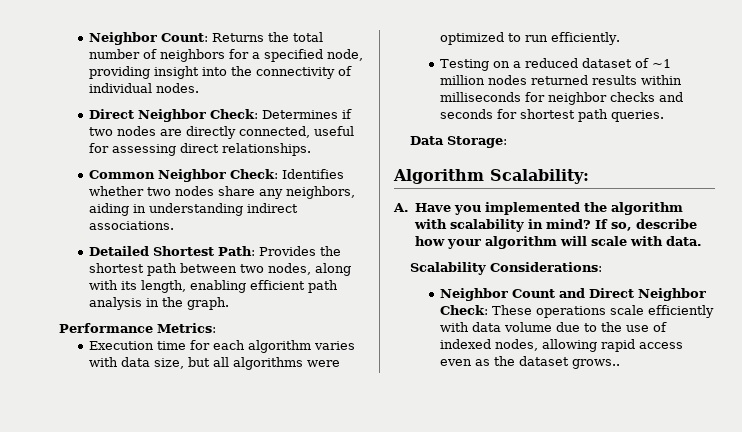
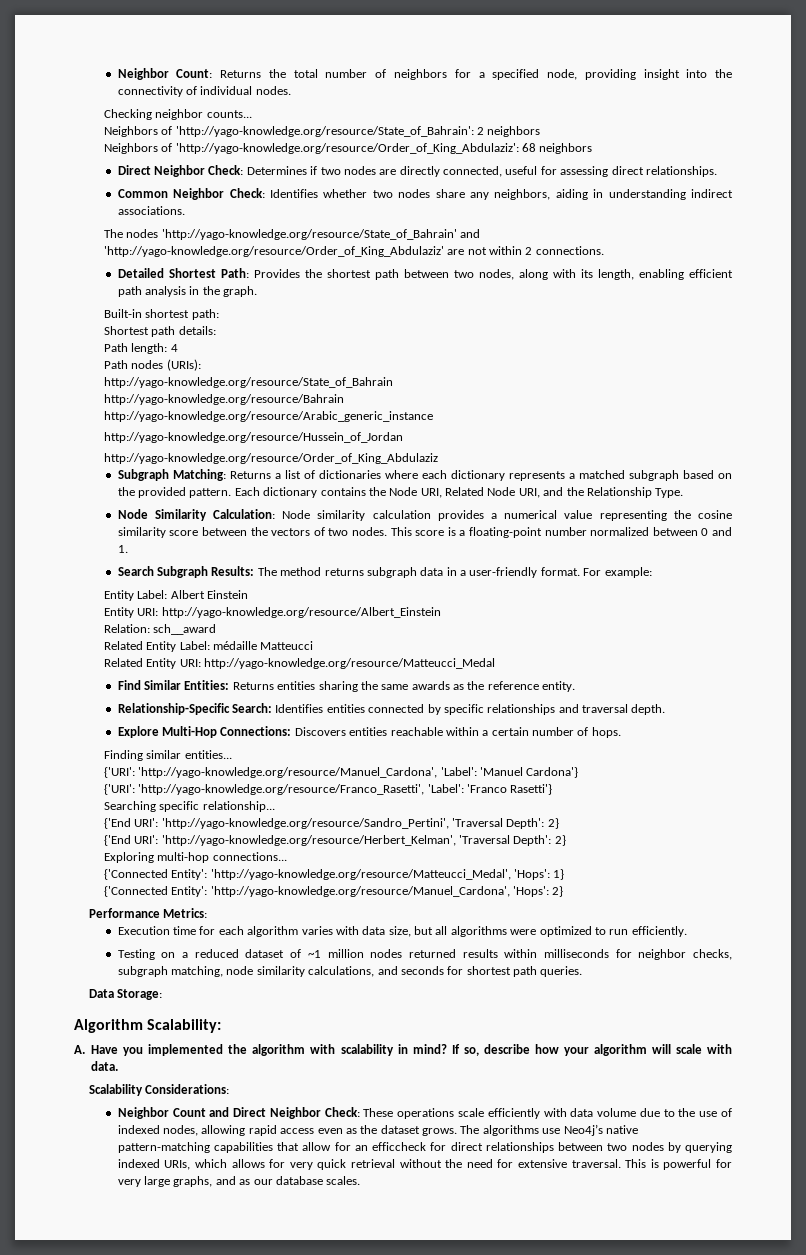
(200, 88) none -> [103,109,252,120] [103,126,541,137] [103,143,593,154] // Checking neighbor counts... // Neighbors of 'http://yago-knowledge.org/resource/State_of_Bahrain': 2 neighbors // Neighbors of 'http://yago-knowledge.org/resource/Order_of_King_Abdulaziz': 68 neighbors
(175, 225) none -> [103,229,481,240] [103,246,604,257] // The nodes 'http://yago-knowledge.org/resource/State_of_Bahrain' and 'http://yago-knowledge.org/resource/Order_of_King_Abdulaziz' are not within 2 connections.
(230, 303) none -> [103,309,219,320] [103,326,216,337] [103,343,178,354] [103,359,201,371] [103,377,393,388] [103,394,344,405] [103,411,433,422] [103,432,403,443] [103,453,438,464] [117,469,732,481] [117,487,684,498] [117,509,732,521] [117,527,733,538] [117,545,128,553] [117,566,652,578] [103,590,249,601] [103,607,441,618] [103,624,217,635] [103,641,314,652] [103,658,496,669] [117,680,576,692] [117,703,666,715] [117,726,621,738] [103,750,232,761] [103,767,579,778] [103,784,553,795] [103,801,275,812] [103,818,559,829] [103,835,566,846] [103,852,287,863] [103,869,565,880] [103,886,564,897] // Built-in shortest path: // Shortest path details: // Path length: 4 // Path nodes (URIs): // http://yago-knowledge.org/resource/State_of_Bahrain // http://yago-knowledge.org/resource/Bahrain // http://yago-knowledge.org/resource/Arabic_generic_instance // http://yago-knowledge.org/resource/Hussein_of_Jordan // http://yago-knowledge.org/resource/Order_of_King_Abdulaziz // Subgraph Matching: Returns a list of dictionaries where each dictionary represents a matched subgraph based on the provided pattern. Each dictionary contains the Node URI, Related Node URI, and the Relationship Type. // Node Similarity Calculation: Node similarity calculation provides a numerical value representing the cosine similarity score between the vectors of two nodes. This score is a floating-point number normalized between 0 and 1. // Search Subgraph Results: The method returns subgraph data in a user-friendly format. For example: // Entity Label: Albert Einstein // Entity URI: http://yago-knowledge.org/resource/Albert_Einstein // Relation: sch__award // Related Entity Label: médaille Matteucci // Related Entity URI: http://yago-knowledge.org/resource/Matteucci_Medal // Find Similar Entities: Returns entities sharing the same awards as the reference entity. // Relationship-Specific Search: Identifies entities connected by specific relationships and traversal depth. // Explore Multi-Hop Connections: Discovers entities reachable within a certain number of hops. // Finding similar entities... // {'URI': 'http://yago-knowledge.org/resource/Manuel_Cardona', 'Label': 'Manuel Cardona'} // {'URI': 'http://yago-knowledge.org/resource/Franco_Rasetti', 'Label': 'Franco Rasetti'} // Searching specific relationship... // {'End URI': 'http://yago-knowledge.org/resource/Sandro_Pertini', 'Traversal Depth': 2} // {'End URI': 'http://yago-knowledge.org/resource/Herbert_Kelman', 'Traversal Depth': 2} // Exploring multi-hop connections... // {'Connected Entity': 'http://yago-knowledge.org/resource/Matteucci_Medal', 'Hops': 1} // {'Connected Entity': 'http://yago-knowledge.org/resource/Manuel_Cardona', 'Hops': 2}
[610,92,656,102] checks -> [693,949,733,960] [117,966,375,977] checks, subgraph matching, node similarity calculations,
[572,359,621,369] grows.. -> [422,1124,638,1136] [117,1142,732,1153] [117,1159,733,1170] [117,1176,361,1187] grows. The algorithms use Neo4j’s native pattern-matching capabilities that allow for an efficcheck for direct relationships between two nodes by querying indexed URIs, which allows for very quick retrieval without the need for extensive traversal. This is powerful for very large graphs, and as our database scales.

